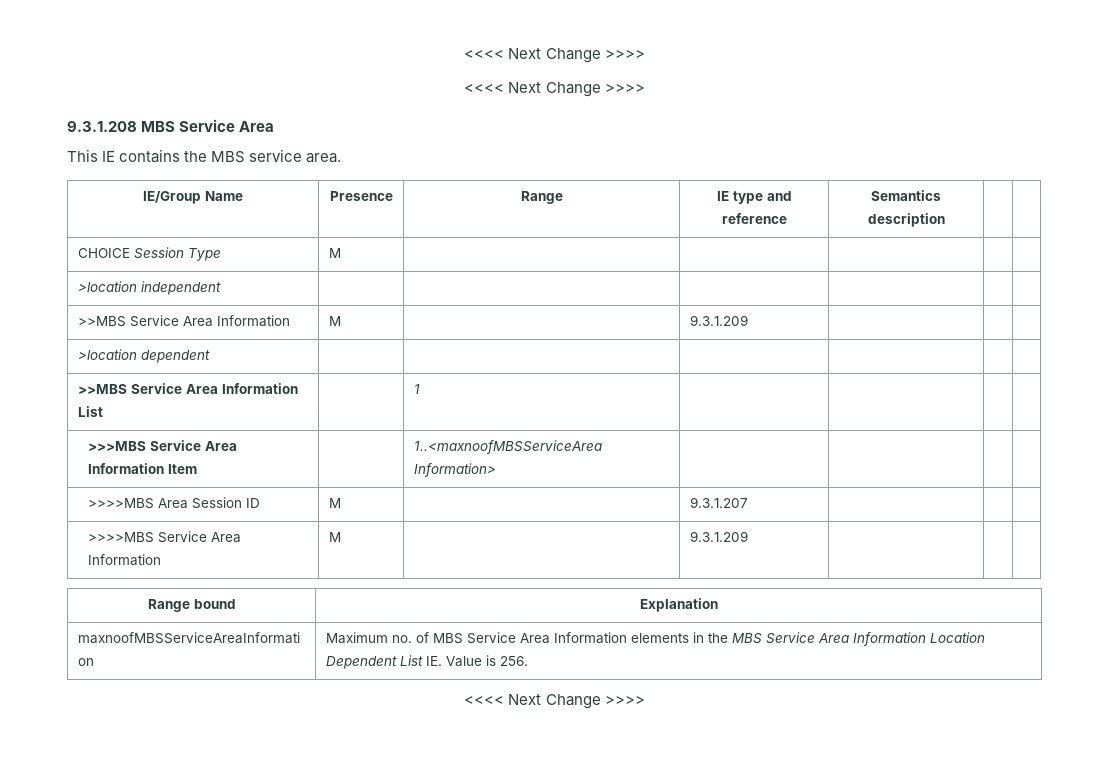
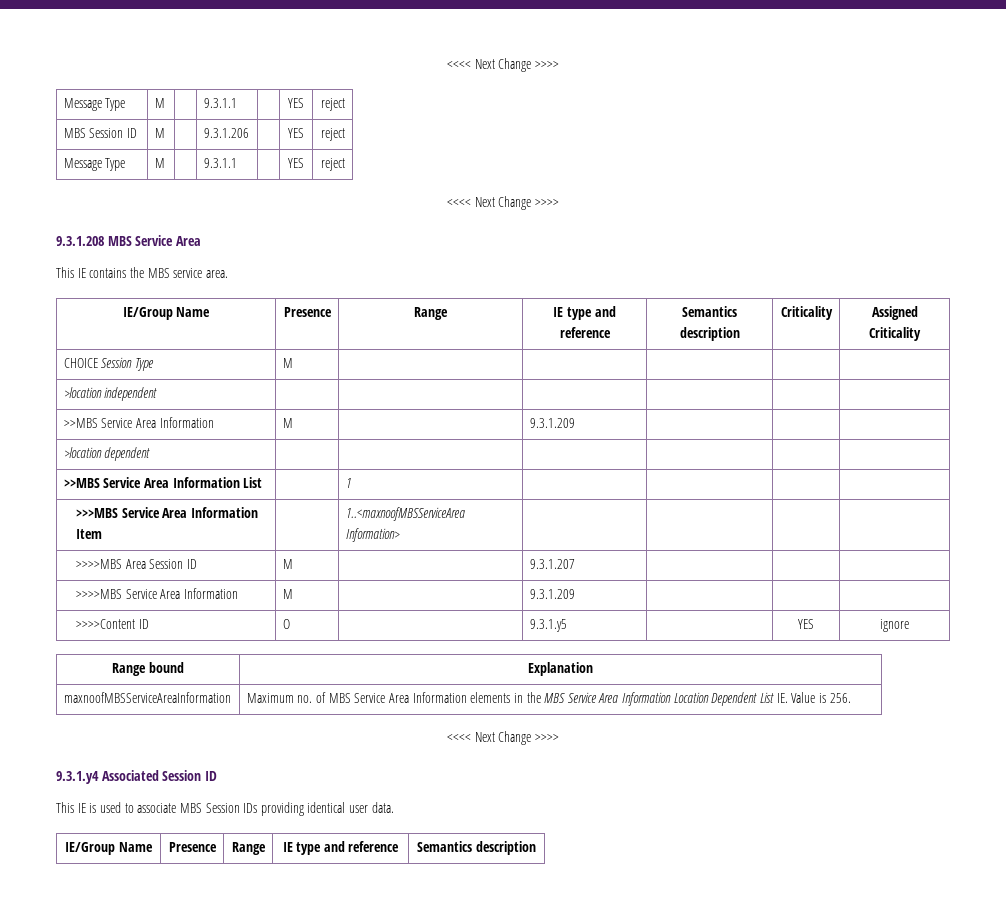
[464,48,645,63] <<<< Next Change >>>> -> [447,58,559,72] [63,98,126,111] [154,98,165,108] [203,98,237,108] [288,98,304,108] [320,98,345,111] [63,128,137,138] [154,128,165,138] [203,128,249,138] [288,128,304,138] [320,128,345,141] [63,158,126,171] [154,158,165,168] [203,158,237,168] [288,158,304,168] [320,158,345,171] <<<< Next Change >>>> // Message Type | M | | 9.3.1.1 | | YES | reject // MBS Session ID | M | | 9.3.1.206 | | YES | reject // Message Type | M | | 9.3.1.1 | | YES | reject
(945, 220) | -> [780,306,833,320] [871,306,918,320] [869,327,921,341] Criticality | Assigned Criticality
(748, 536) none -> [76,619,149,629] [282,619,290,629] [529,619,567,632] [798,619,814,629] [880,619,909,632] // >>>>Content ID | O | | 9.3.1.y5 | | YES | ignore
(645, 700) none -> [56,770,217,784] [56,802,394,816] [65,842,153,855] [168,842,217,852] [231,842,266,855] [282,841,400,855] [417,841,536,855] // 9.3.1.y4 Associated Session ID // This IE is used to associate MBS Session IDs providing identical user data. // IE/Group Name | Presence | Range | IE type and reference | Semantics description

